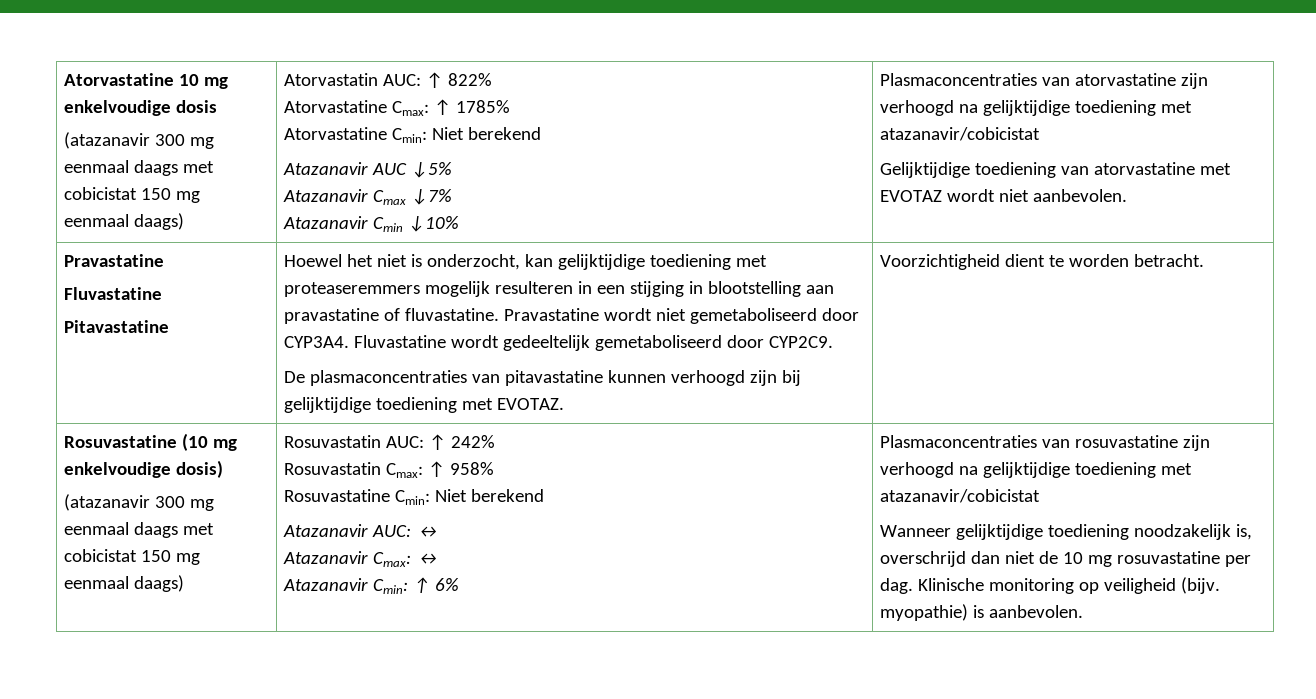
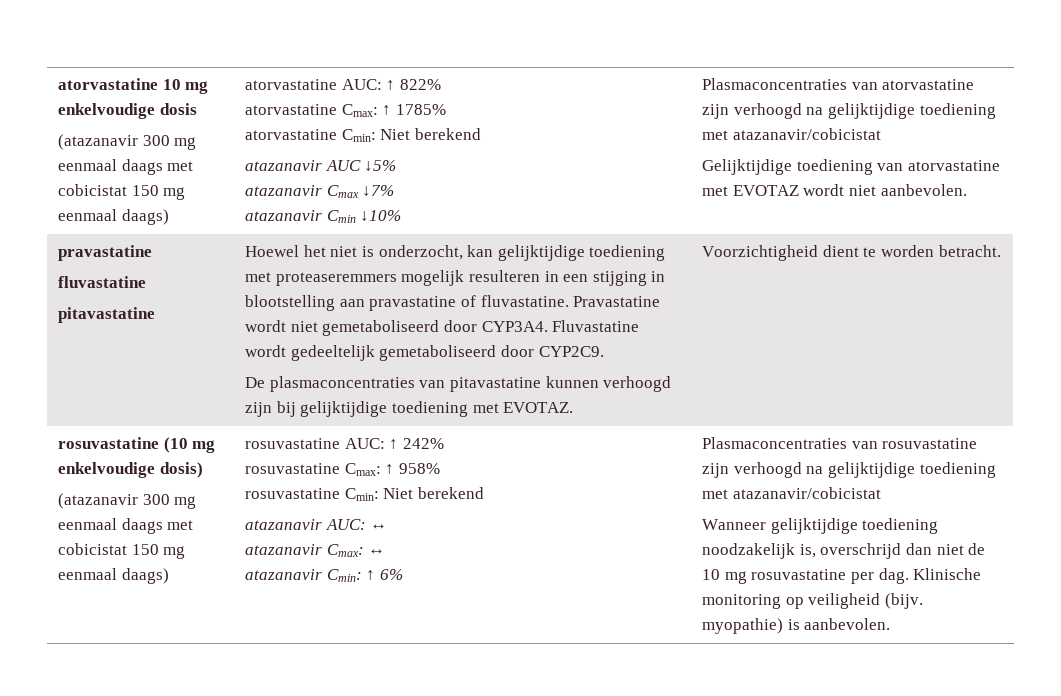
[63,73,174,86] Atorvastatine -> [58,78,159,90] atorvastatine
[283,73,378,86] Atorvastatin -> [245,79,338,90] atorvastatine
[283,100,387,113] Atorvastatine -> [245,104,338,115] atorvastatine
[283,127,541,143] [282,162,368,175] Atorvastatine Cmin: Niet berekend // Atazanavir -> [245,128,481,142] [245,160,323,171] atorvastatine Cmin: Niet berekend // atazanavir
[282,189,368,202] Atazanavir -> [245,185,323,196] atazanavir
[282,216,368,229] Atazanavir -> [245,210,323,221] atazanavir
[63,254,164,267] [63,287,162,300] [63,320,169,333] Pravastatine // Fluvastatine // Pitavastatine -> [58,245,153,261] [58,276,147,288] [58,307,156,323] pravastatine // fluvastatine // pitavastatine
[63,435,177,448] Rosuvastatine -> [58,437,160,449] rosuvastatine
[283,435,381,448] Rosuvastatin -> [245,438,341,449] rosuvastatine
[283,462,381,475] Rosuvastatin -> [245,463,341,474] rosuvastatine
[283,489,544,505] [282,524,368,537] Rosuvastatine Cmin: Niet berekend // Atazanavir -> [245,487,484,501] [245,519,323,530] rosuvastatine Cmin: Niet berekend // atazanavir
[282,551,368,564] Atazanavir -> [245,544,323,555] atazanavir
[282,578,368,591] Atazanavir -> [245,569,323,580] atazanavir

